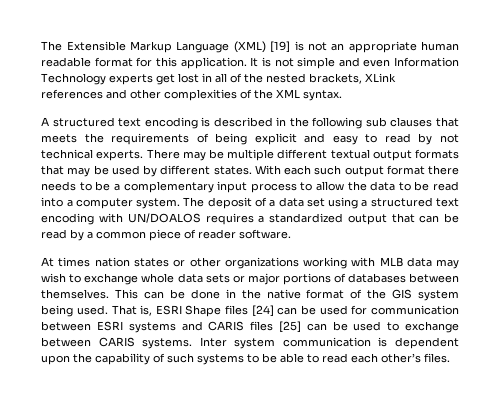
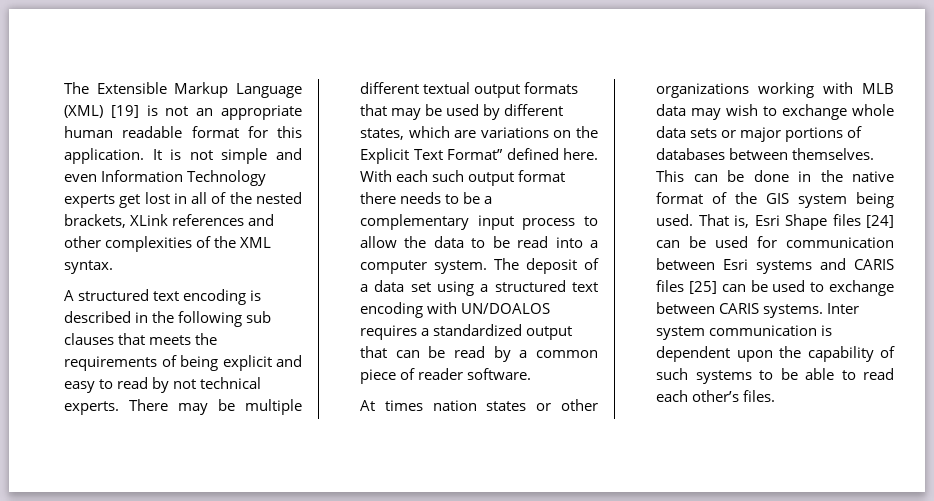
[213,166,252,175] states. -> [360,126,598,140] [360,148,598,164] states, which are variations on the Explicit Text Format” defined here.
[155,305,182,315] ESRI -> [754,215,780,226] Esri
[97,321,124,331] ESRI -> [723,259,749,270] Esri

